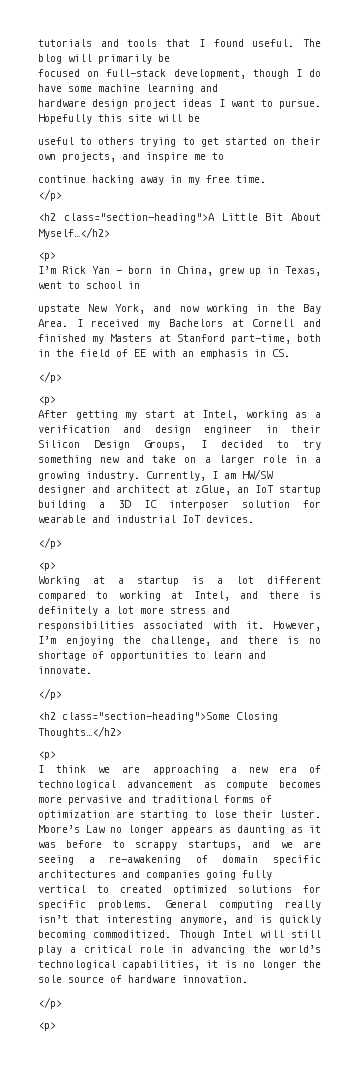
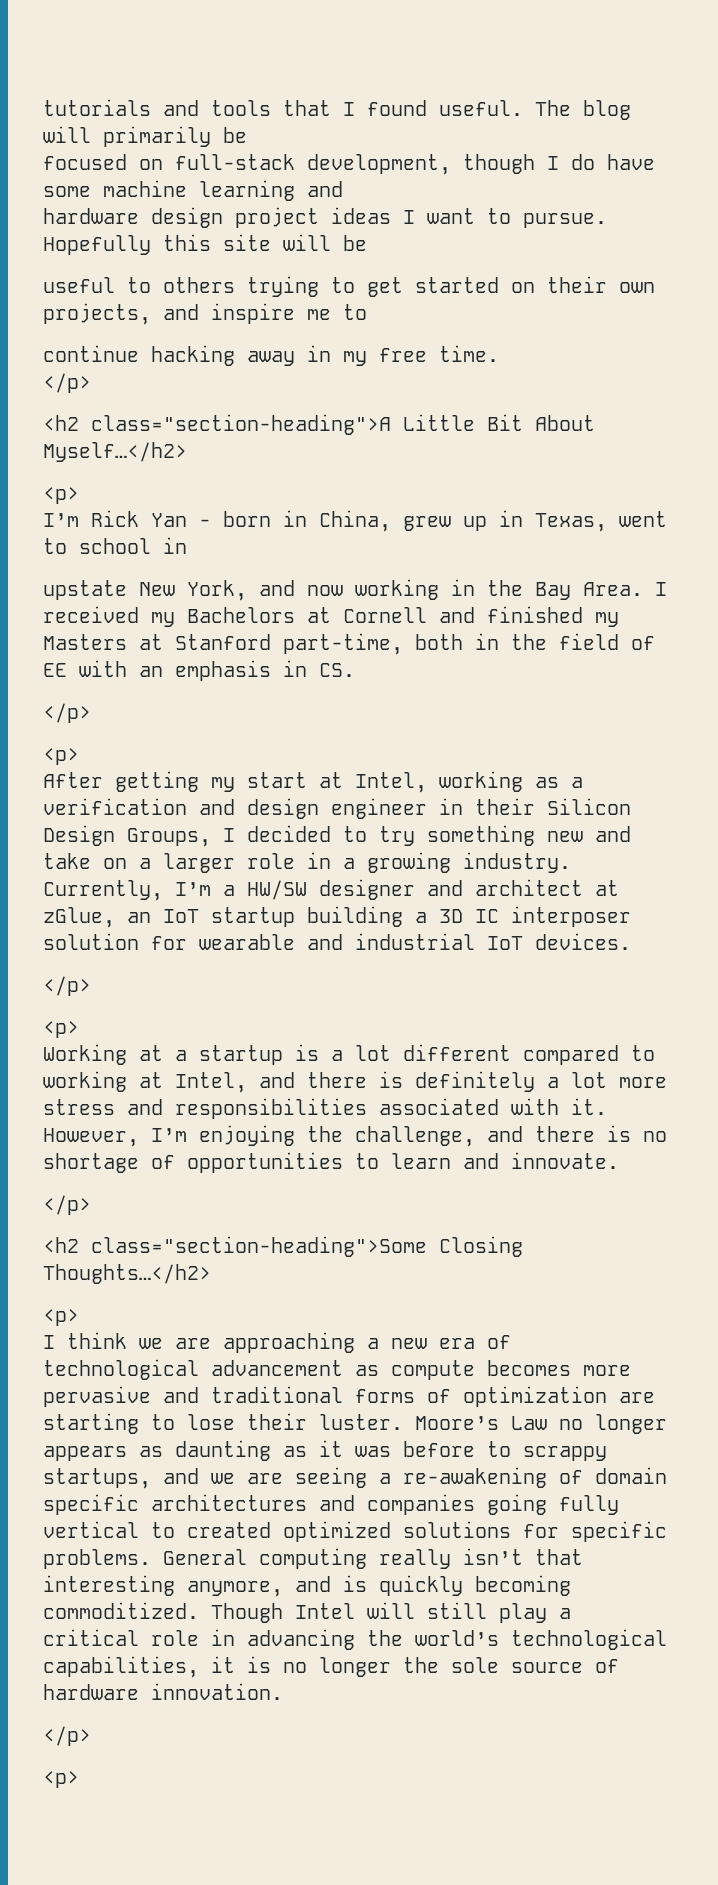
[212,471,236,479] I am -> [175,882,235,896] I’m a

